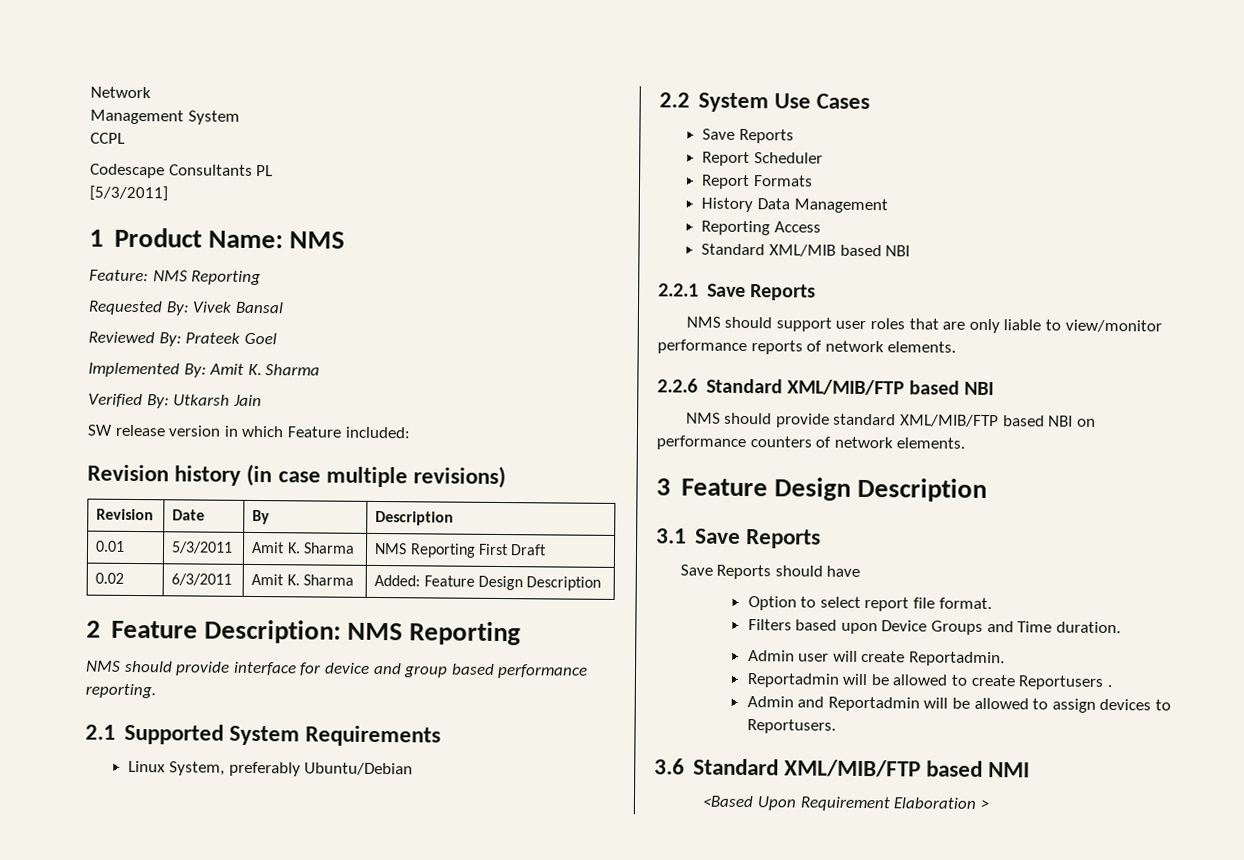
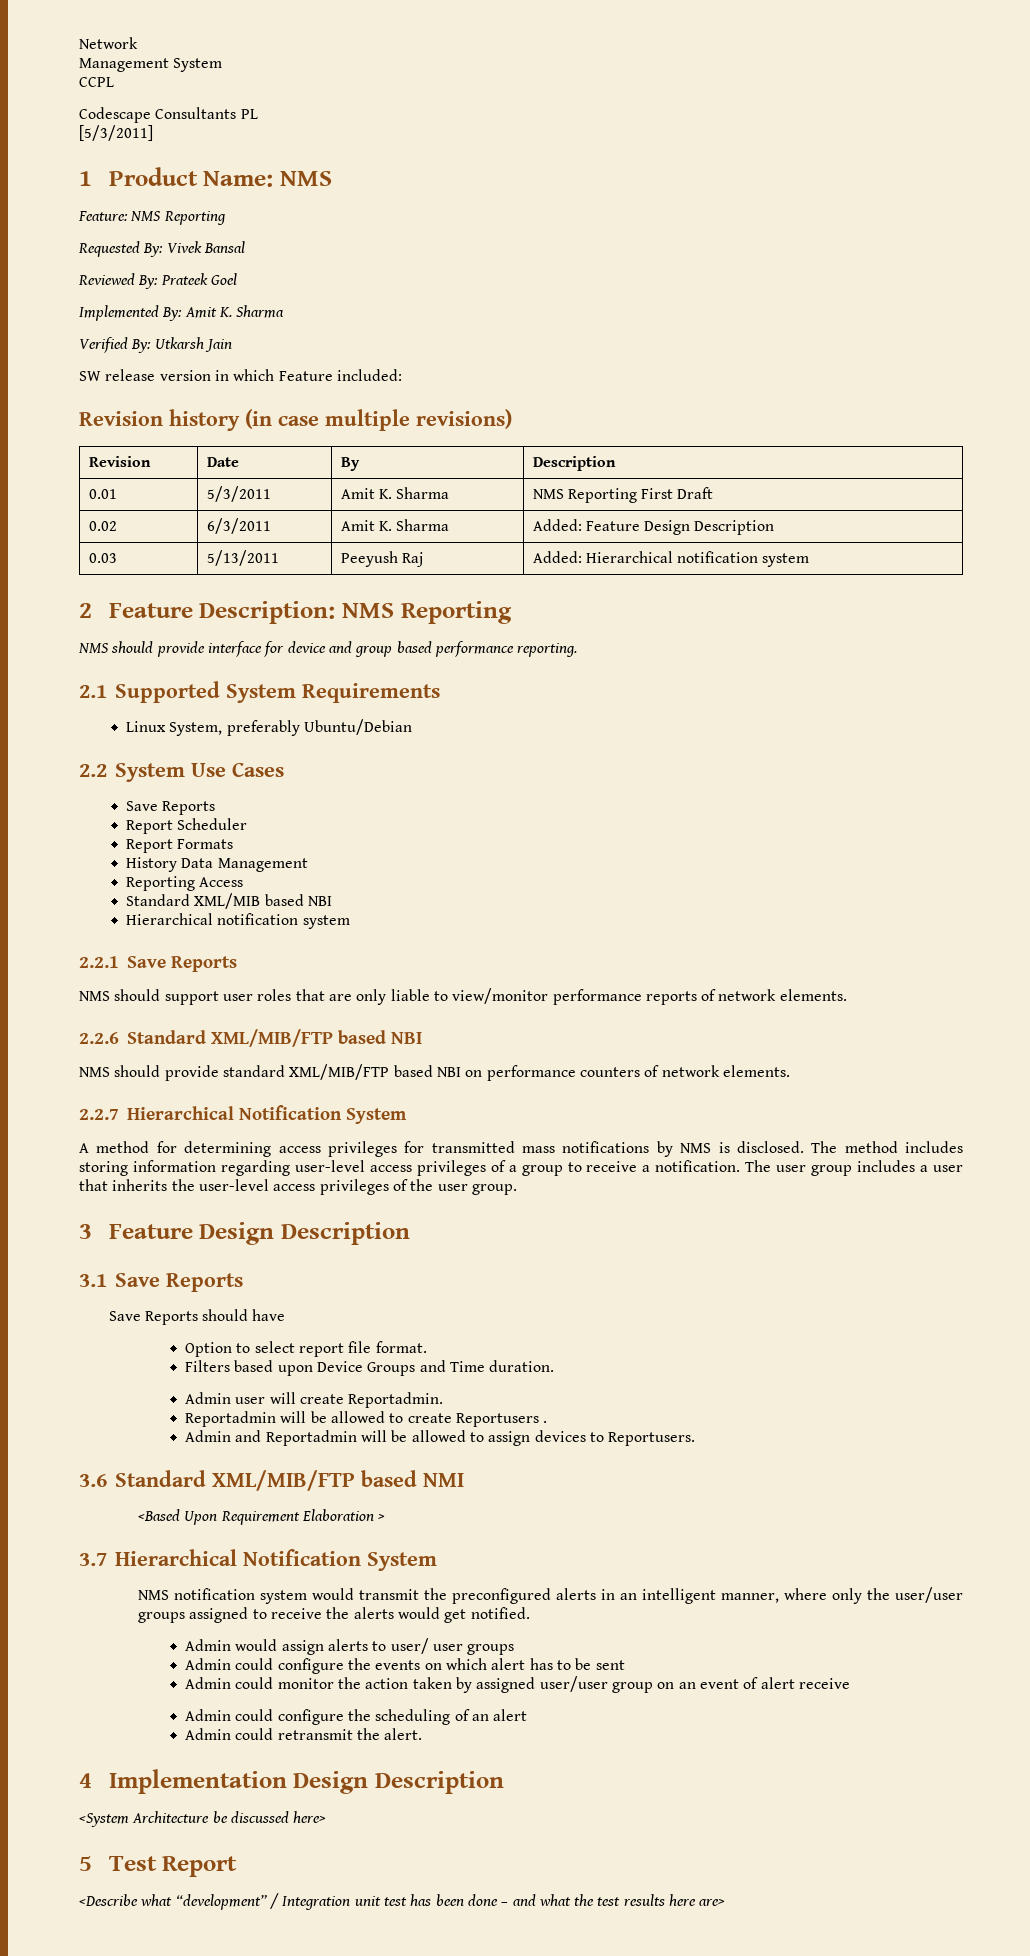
(602, 583) none -> [88,553,117,563] [206,550,279,566] [340,551,423,567] [532,551,810,567] // 0.03 | 5/13/2011 | Peeyush Raj | Added: Hierarchical notification system
(911, 251) none -> [126,913,350,929] // Hierarchical notification system
(966, 443) none -> [79,1105,407,1124] [79,1141,963,1157] [79,1160,964,1176] [79,1179,517,1195] // 2.2.7 Hierarchical Notification System // A method for determining access privileges for transmitted mass notifications by NMS is disclosed. The method includes storing information regarding user-level access privileges of a group to receive a notification. The user group includes a user that inherits the user-level access privileges of the user group.
(989, 804) none -> [79,1549,437,1571] [137,1587,963,1604] [137,1607,530,1623] [185,1638,515,1655] [185,1658,625,1674] [185,1676,850,1693] [185,1709,528,1725] [185,1728,423,1740] [79,1769,504,1794] [79,1811,327,1827] [79,1856,238,1877] [79,1893,726,1910] // 3.7 Hierarchical Notification System // NMS notification system would transmit the preconfigured alerts in an intelligent manner, where only the user/user groups assigned to receive the alerts would get notified. // Admin would assign alerts to user/ user groups // Admin could configure the events on which alert has to be sent // Admin could monitor the action taken by assigned user/user group on an event of alert receive // Admin could configure the scheduling of an alert // Admin could retransmit the alert. // 4 Implementation Design Description // <System Architecture be discussed here> // 5 Test Report // <Describe what “development” / Integration unit test has been done – and what the test results here are>

